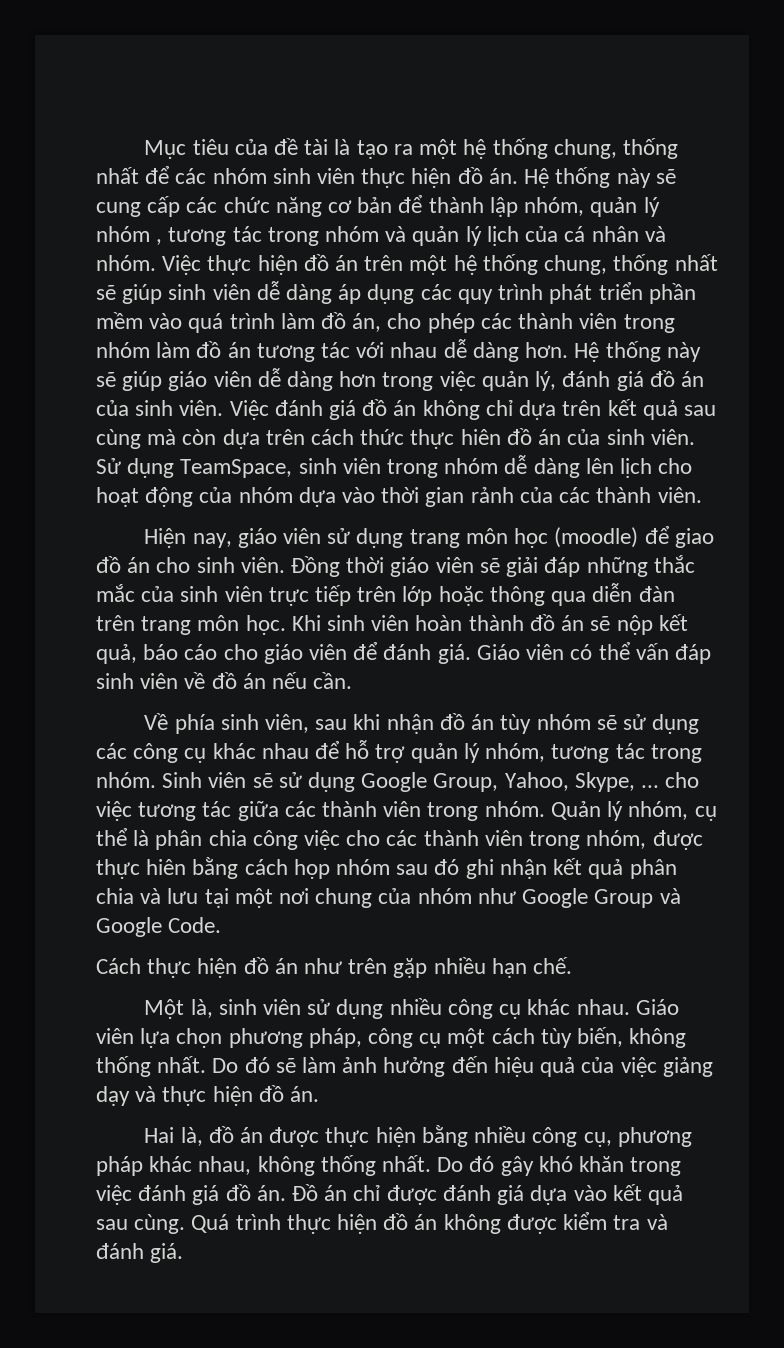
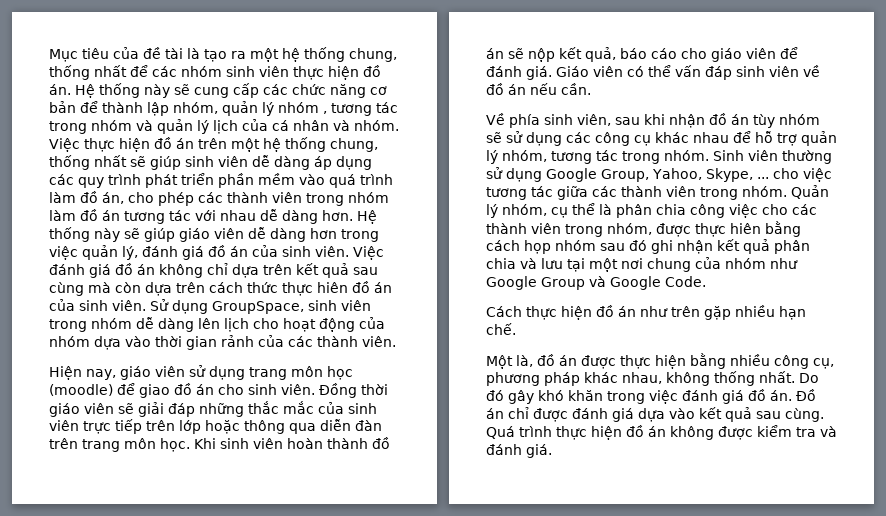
[180,459,293,478] TeamSpace, -> [212,301,304,314] GroupSpace,
[252,773,273,788] sẽ -> [782,150,832,164] thường
[218,998,679,1019] [96,1027,687,1048] [96,1056,713,1077] [96,1085,320,1106] [144,1127,203,1146] sinh viên sử dụng nhiều công cụ khác nhau. Giáo viên lựa chọn phương pháp, công cụ một cách tùy biến, không thống nhất. Do đó sẽ làm ảnh hưởng đến hiệu quả của việc giảng dạy và thực hiện đồ án. // Hai là, -> (533, 361) none

